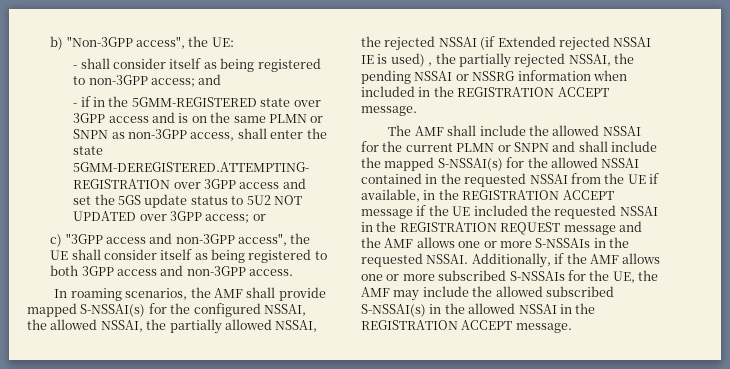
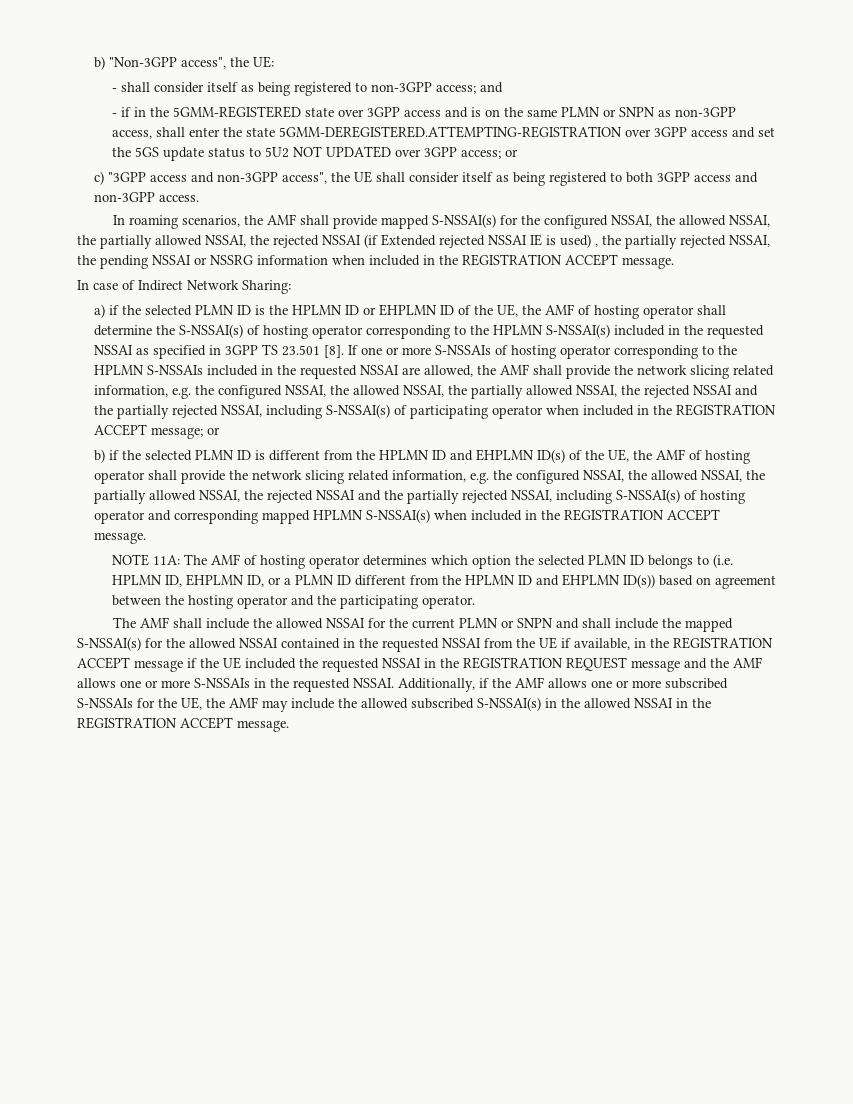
(417, 111) none -> [77,280,291,294] [94,304,727,319] [94,324,765,339] [94,344,738,359] [94,364,775,379] [94,385,759,399] [94,404,777,419] [94,424,221,439] [94,449,751,464] [94,470,766,484] [94,489,746,504] [94,509,721,524] [94,532,147,544] [111,554,733,569] [111,574,776,589] [111,595,475,609] // In case of Indirect Network Sharing: // a) if the selected PLMN ID is the HPLMN ID or EHPLMN ID of the UE, the AMF of hosting operator shall determine the S-NSSAI(s) of hosting operator corresponding to the HPLMN S-NSSAI(s) included in the requested NSSAI as specified in 3GPP TS 23.501 [8]. If one or more S-NSSAIs of hosting operator corresponding to the HPLMN S-NSSAIs included in the requested NSSAI are allowed, the AMF shall provide the network slicing related information, e.g. the configured NSSAI, the allowed NSSAI, the partially allowed NSSAI, the rejected NSSAI and the partially rejected NSSAI, including S-NSSAI(s) of participating operator when included in the REGISTRATION ACCEPT message; or // b) if the selected PLMN ID is different from the HPLMN ID and EHPLMN ID(s) of the UE, the AMF of hosting operator shall provide the network slicing related information, e.g. the configured NSSAI, the allowed NSSAI, the partially allowed NSSAI, the rejected NSSAI and the partially rejected NSSAI, including S-NSSAI(s) of hosting operator and corresponding mapped HPLMN S-NSSAI(s) when included in the REGISTRATION ACCEPT message. // NOTE 11A: The AMF of hosting operator determines which option the selected PLMN ID belongs to (i.e. HPLMN ID, EHPLMN ID, or a PLMN ID different from the HPLMN ID and EHPLMN ID(s)) based on agreement between the hosting operator and the participating operator.

